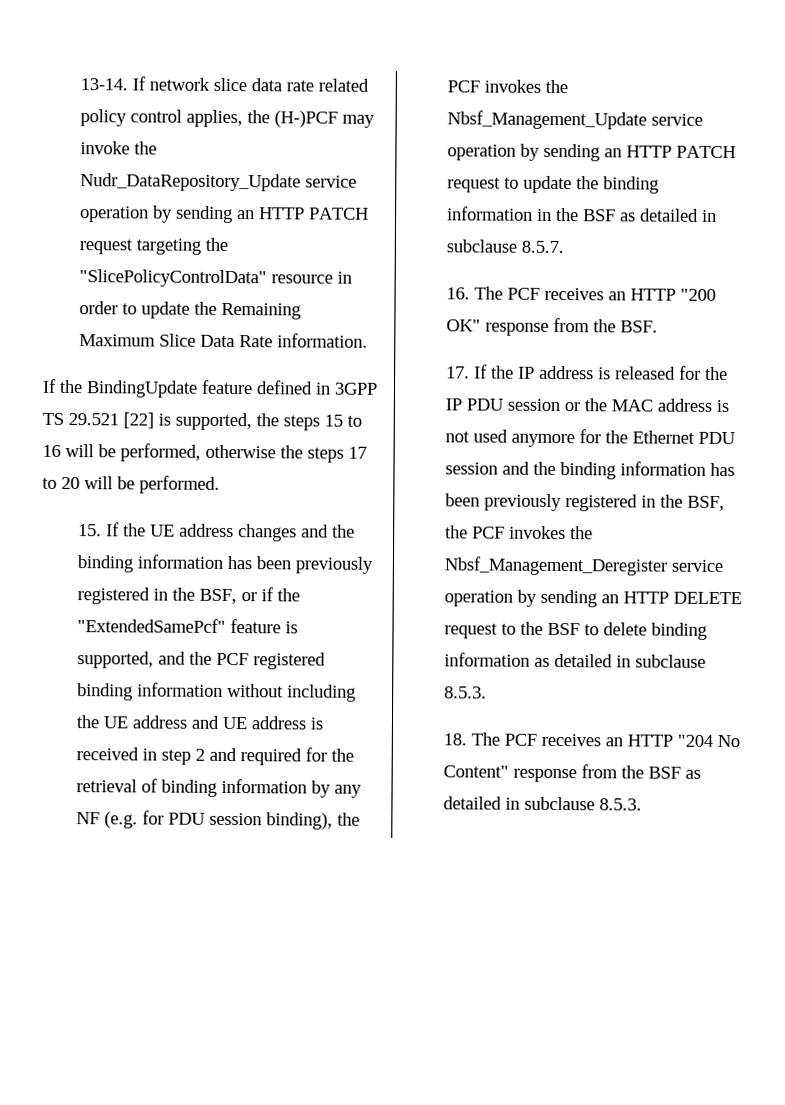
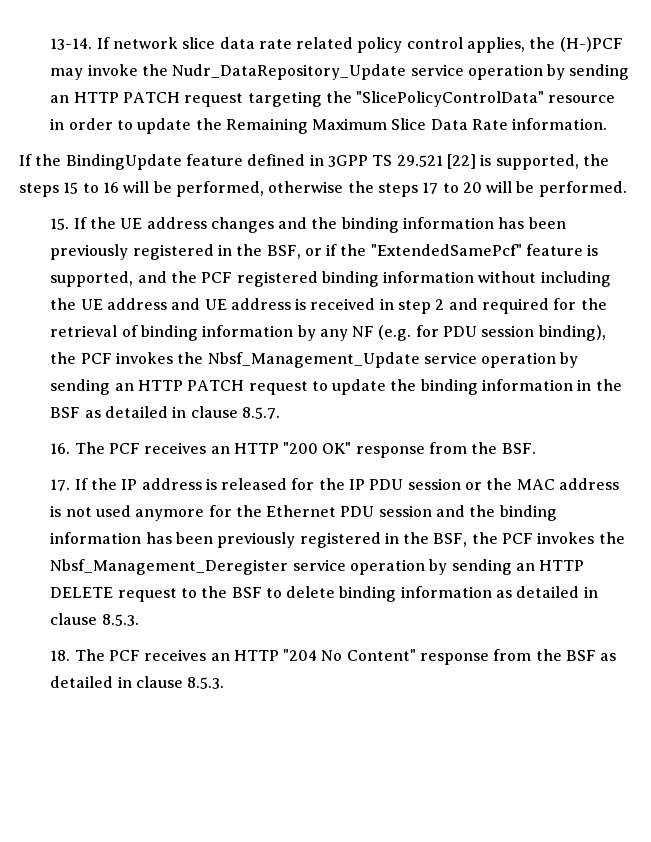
[445,239,517,253] subclause -> [190,406,238,418] clause
[634,654,706,668] subclause -> [50,613,98,625] clause
[523,796,595,811] subclause -> [135,676,183,688] clause

